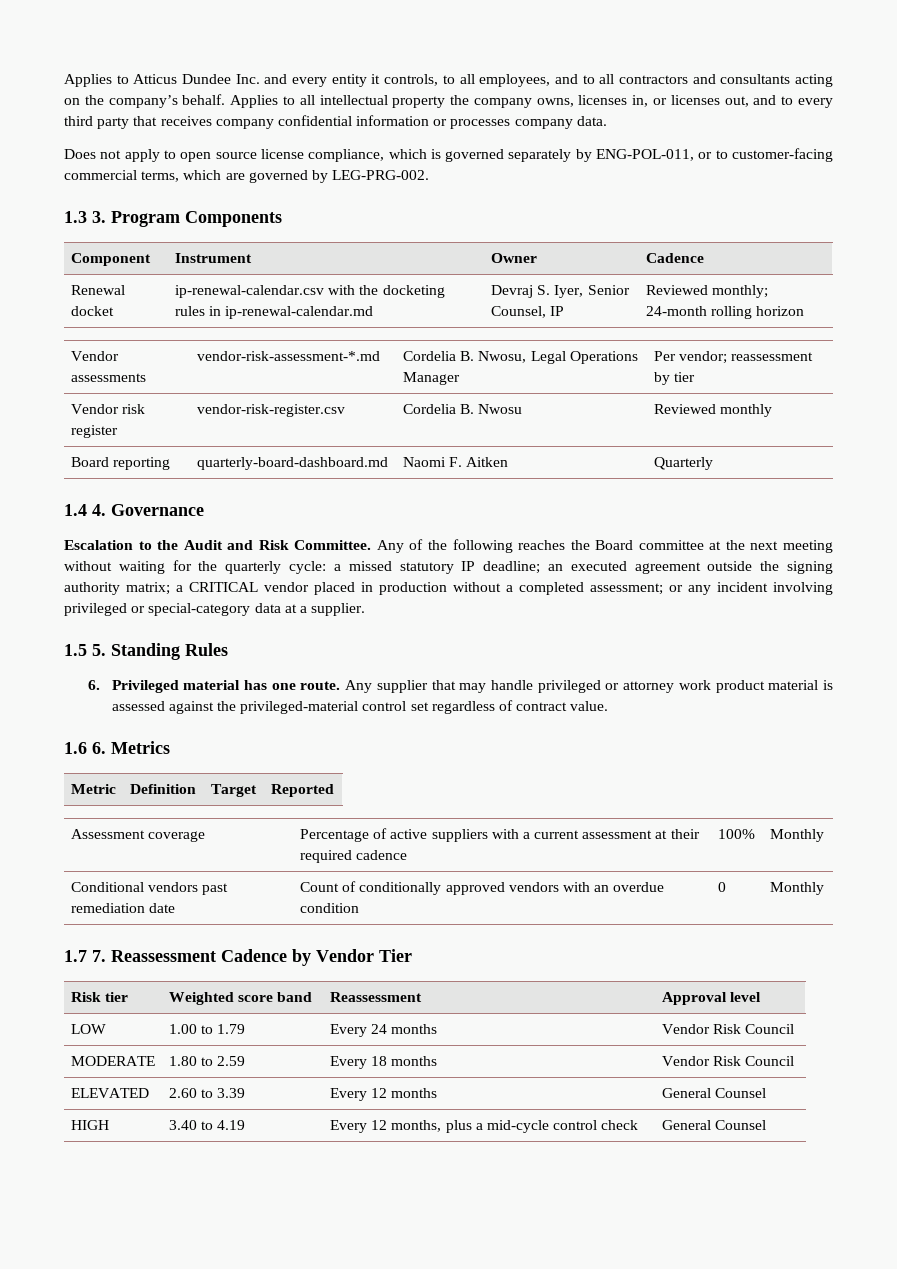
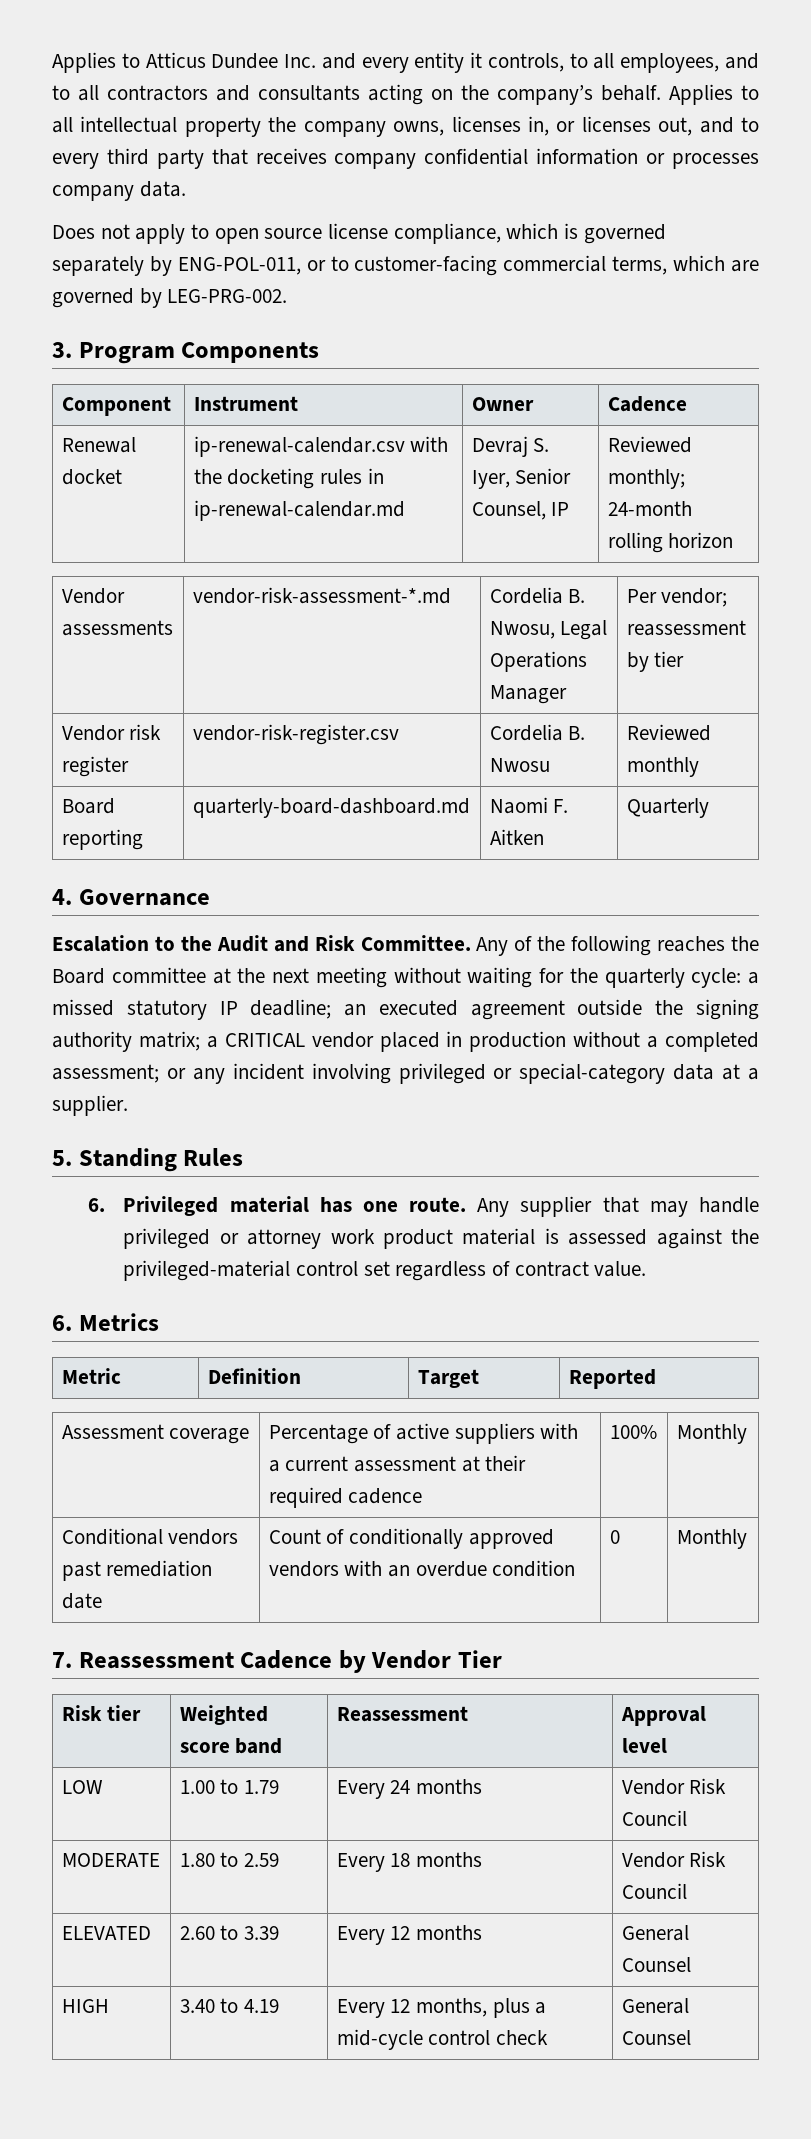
[64,211,87,223] 1.3 -> (288, 296) none
[64,504,87,516] 1.4 -> (709, 808) none
[64,644,87,656] 1.5 -> (128, 1105) none
[64,742,87,754] 1.6 -> (647, 1269) none
[64,950,87,962] 1.7 -> (747, 1539) none

